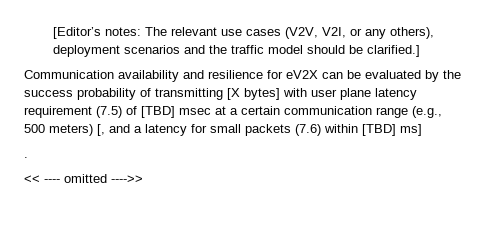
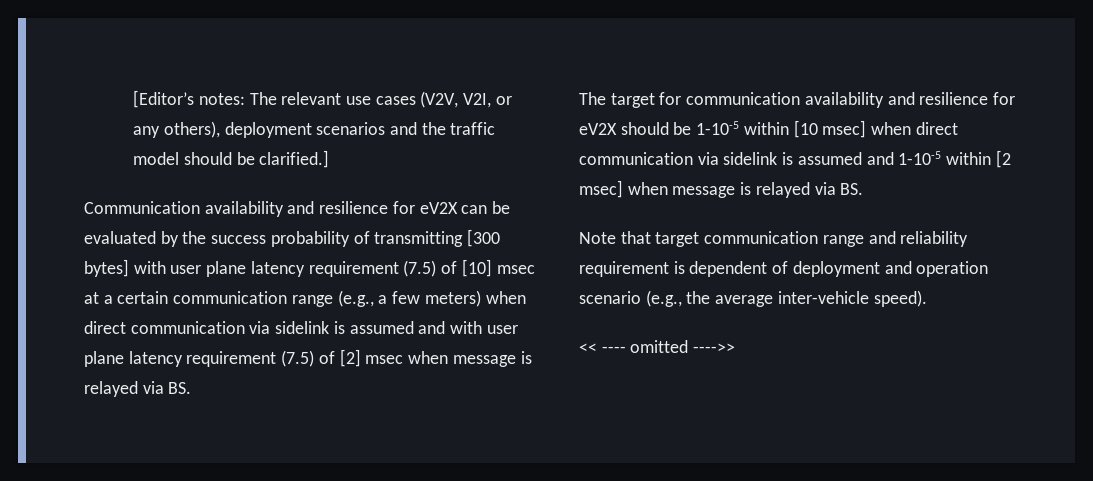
[227,88,240,100] [X -> [467,229,501,247] [300
[141,106,175,118] [TBD] -> [461,259,492,277] [10]
[24,124,422,136] [24,157,28,158] 500 meters) [, and a latency for small packets (7.6) within [TBD] ms] // . -> [378,290,526,307] [84,321,518,334] [84,349,532,367] [84,381,192,397] [579,92,1016,108] [579,120,958,138] [579,150,1011,168] [579,180,864,198] [579,231,969,247] [579,261,989,277] [579,290,927,307] a few meters) when direct communication via sidelink is assumed and with user plane latency requirement (7.5) of [2] msec when message is relayed via BS. // The target for communication availability and resilience for eV2X should be 1-10-5 within [10 msec] when direct communication via sidelink is assumed and 1-10-5 within [2 msec] when message is relayed via BS. // Note that target communication range and reliability requirement is dependent of deployment and operation scenario (e.g., the average inter-vehicle speed).

